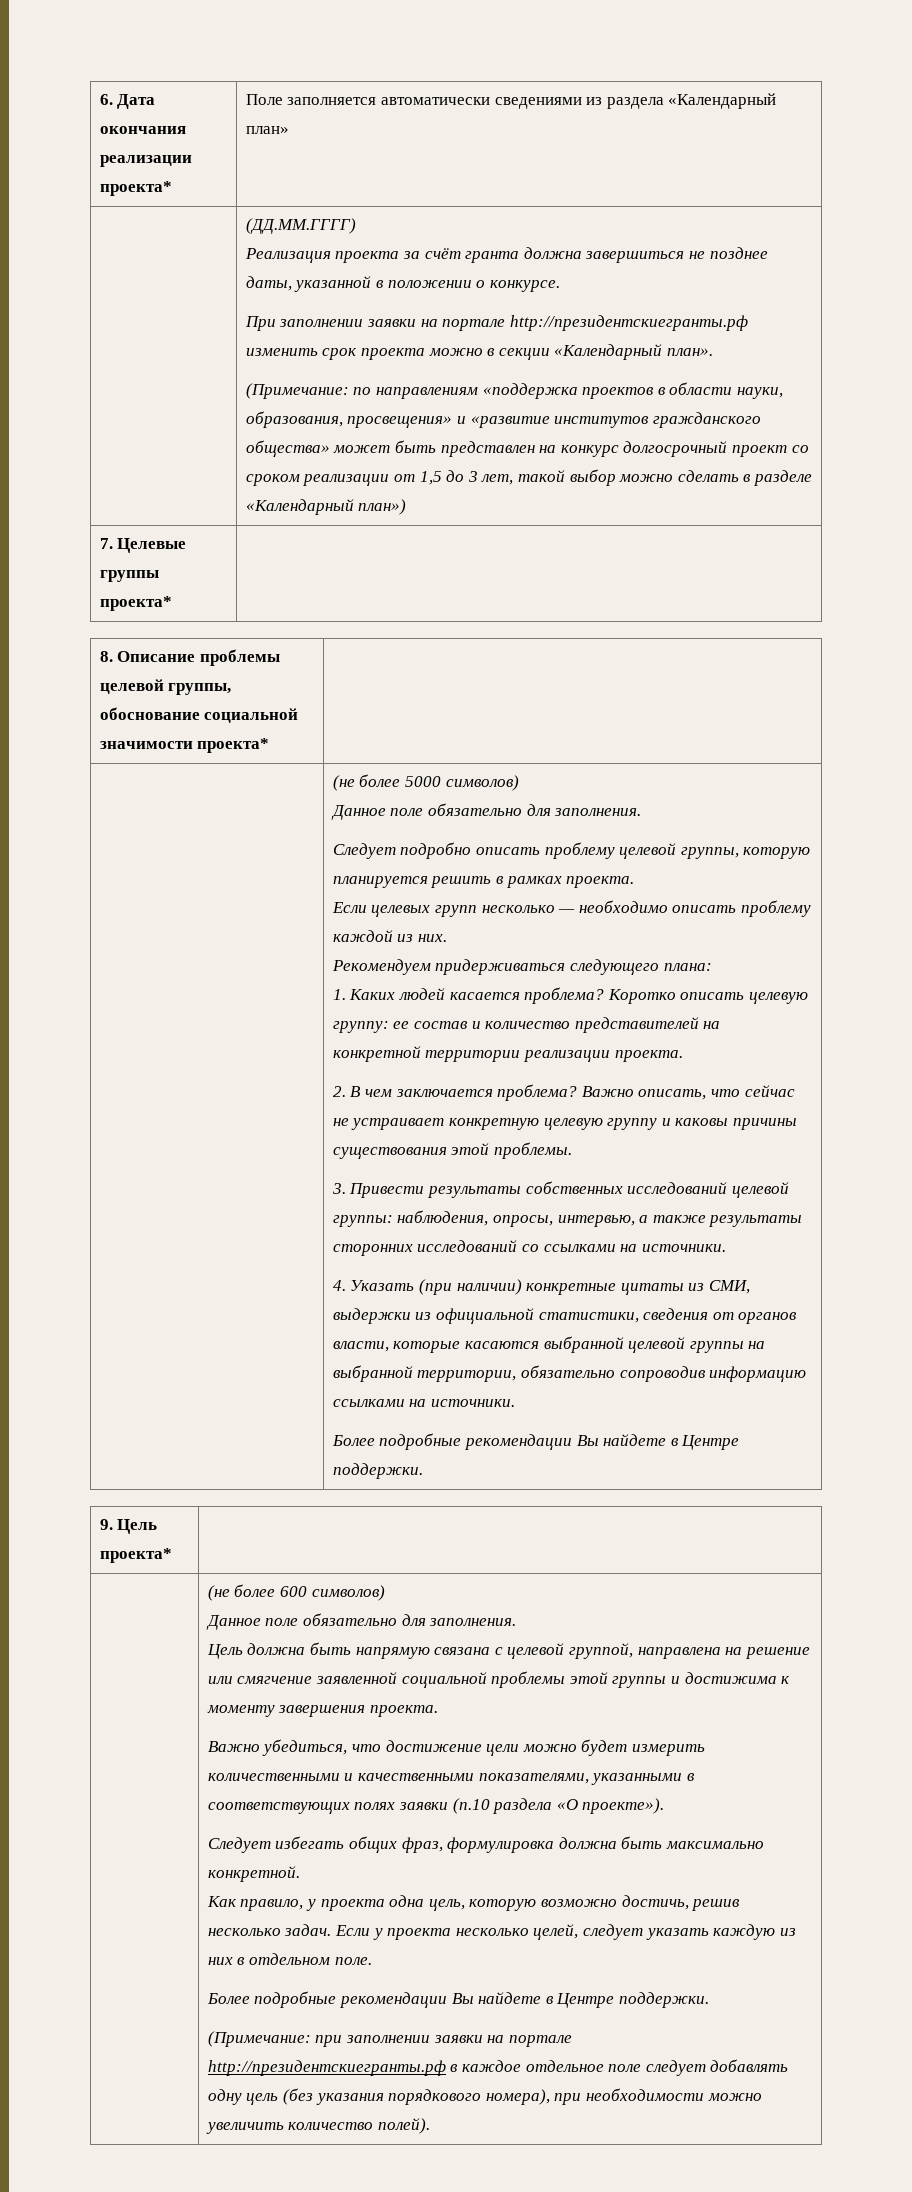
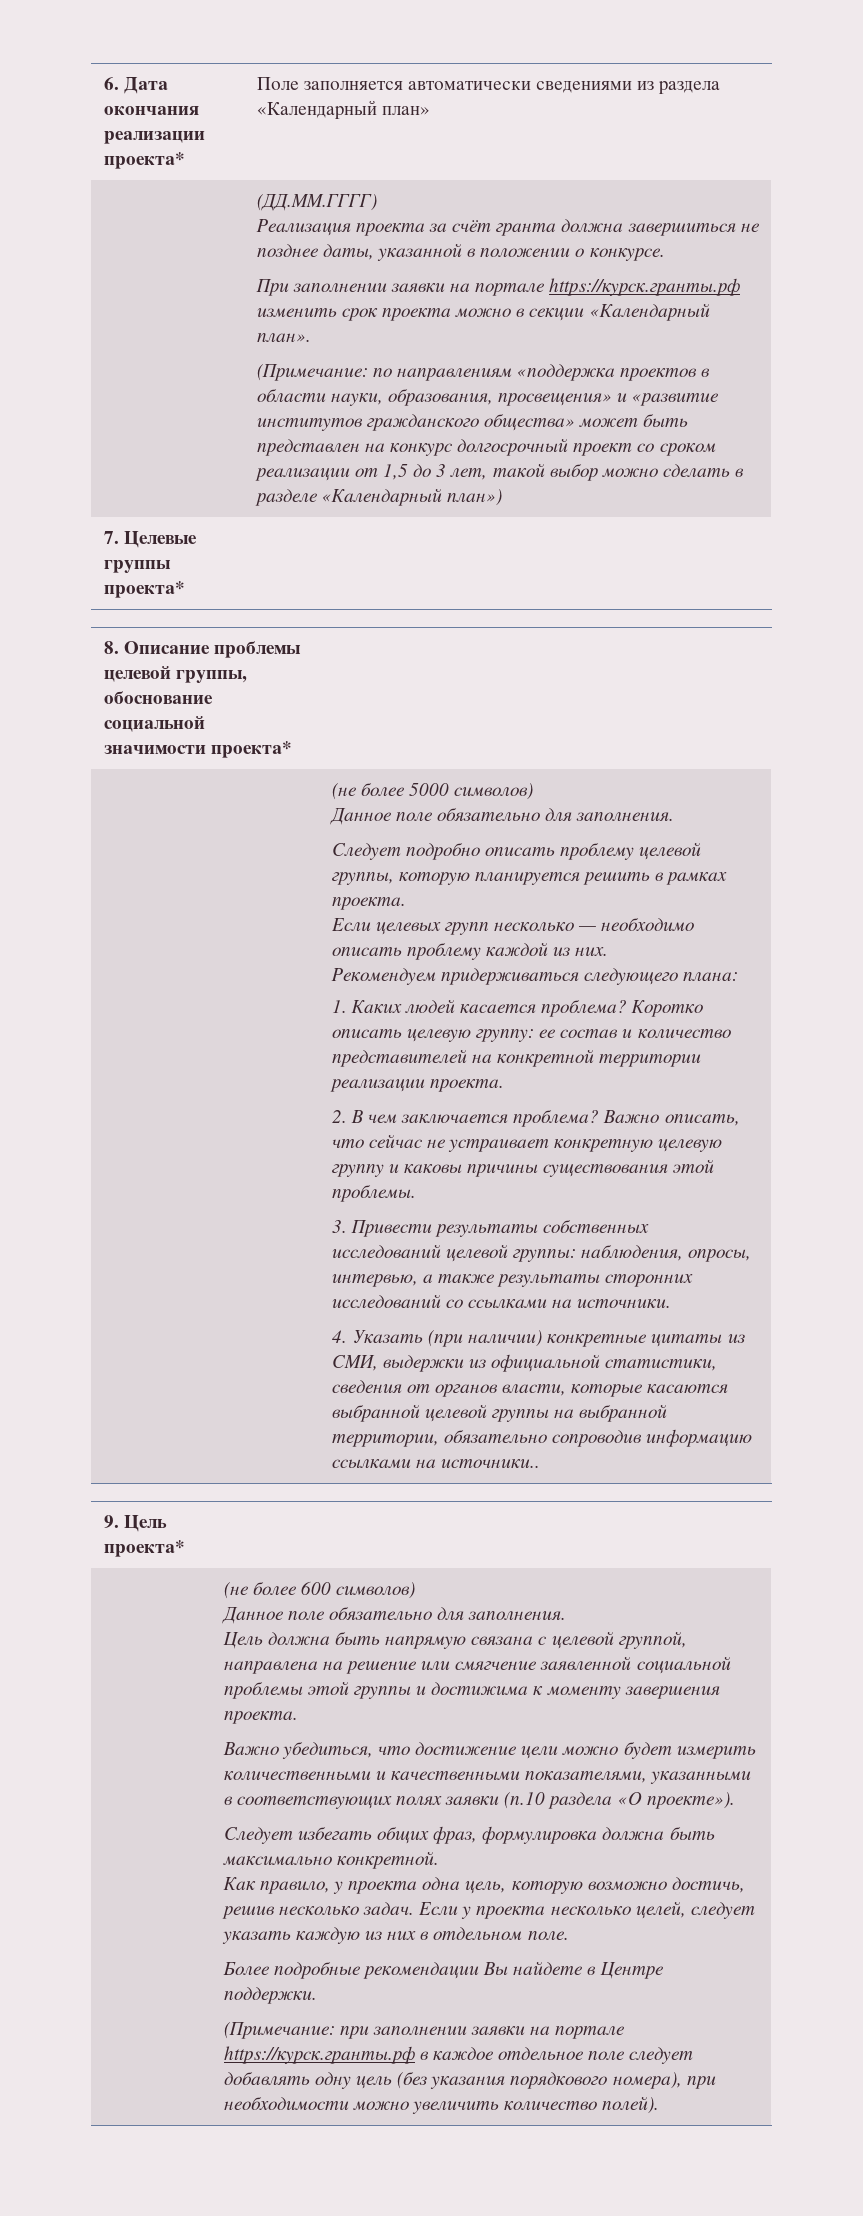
[509,315,748,331] http://президентскиегранты.рф -> [549,278,741,296] https://курск.гранты.рф
[430,1399,515,1407] [331,1433,740,1450] [332,1463,423,1479] источники. // Более подробные рекомендации Вы найдете в Центре поддержки. -> [441,1459,541,1468] источники..
[207,2060,446,2076] http://президентскиегранты.рф -> [223,2046,415,2064] https://курск.гранты.рф

